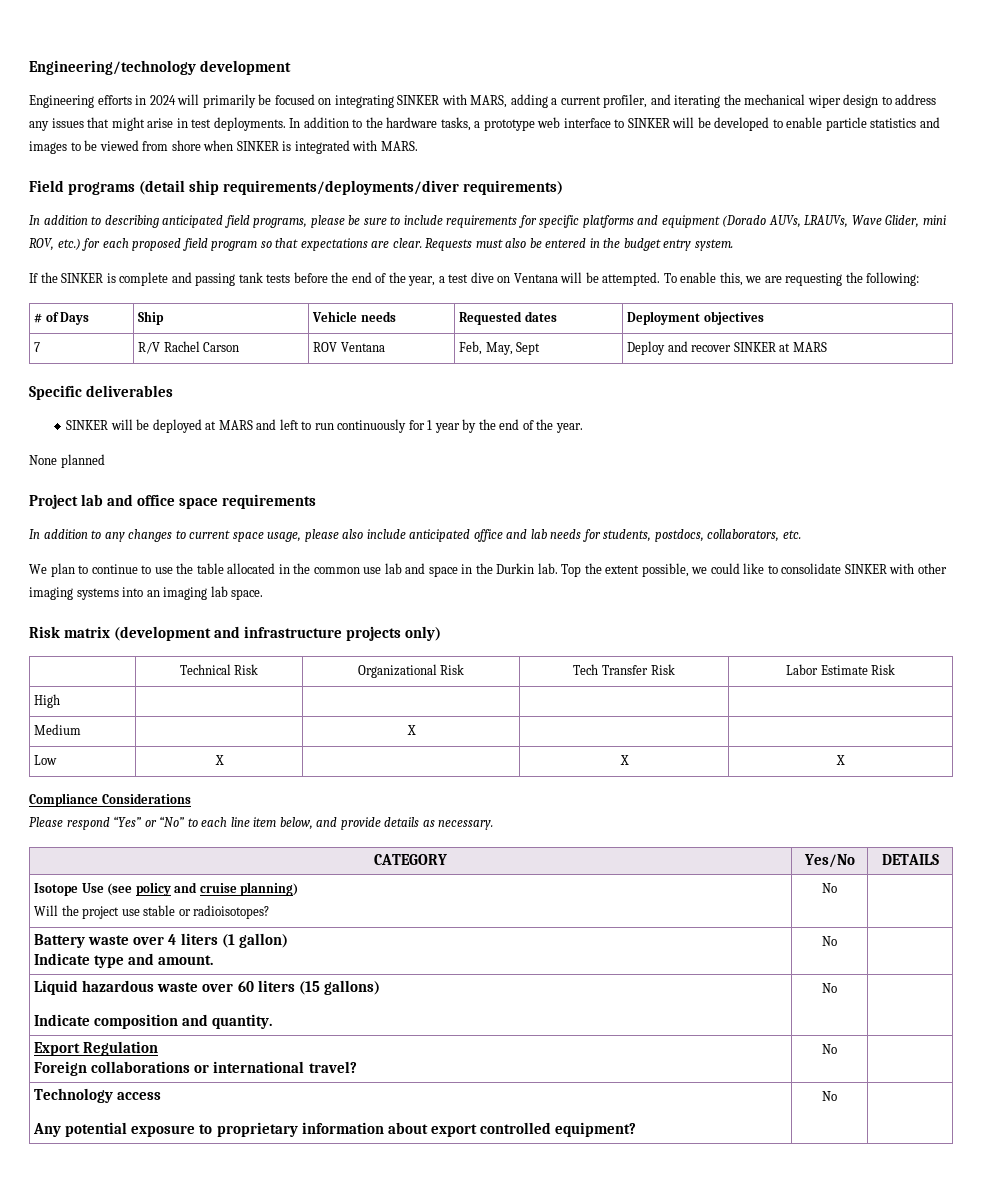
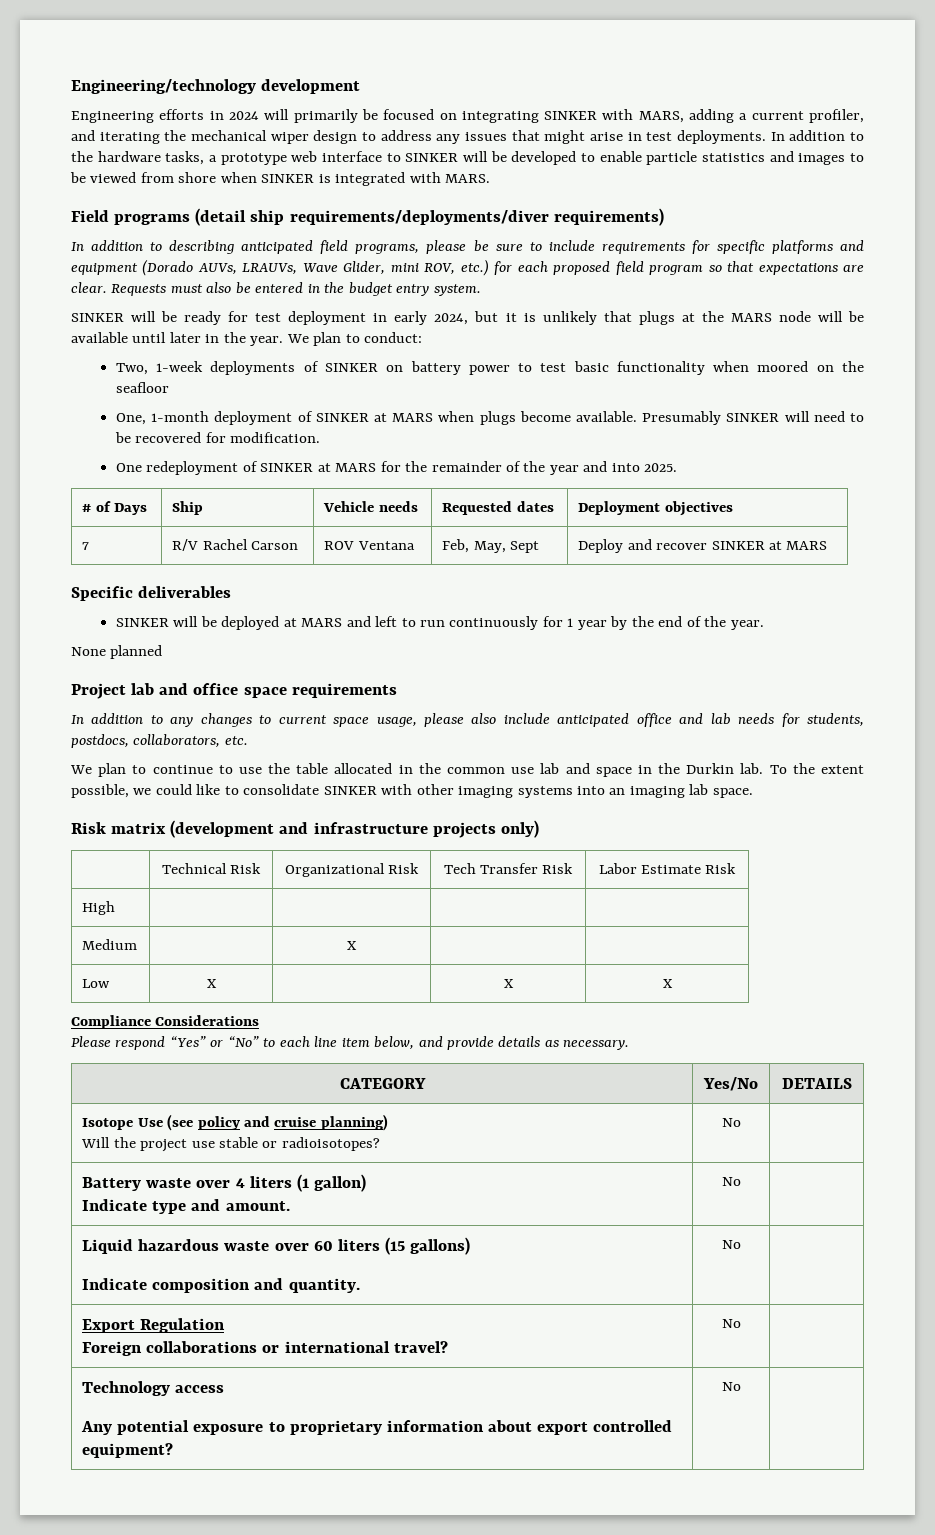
[29,272,920,286] If the SINKER is complete and passing tank tests before the end of the year, a test dive on Ventana will be attempted. To enable this, we are requesting the following: -> [71,311,864,325] [71,332,423,346] [115,361,864,375] [115,382,169,393] [115,411,865,425] [114,432,321,443] [115,461,678,475] SINKER will be ready for test deployment in early 2024, but it is unlikely that plugs at the MARS node will be available until later in the year. We plan to conduct: // Two, 1-week deployments of SINKER on battery power to test basic functionality when moored on the seafloor // One, 1-month deployment of SINKER at MARS when plugs become available. Presumably SINKER will need to be recovered for modification. // One redeployment of SINKER at MARS for the remainder of the year and into 2025.
[561,564,582,577] Top -> [769,765,787,774] To

